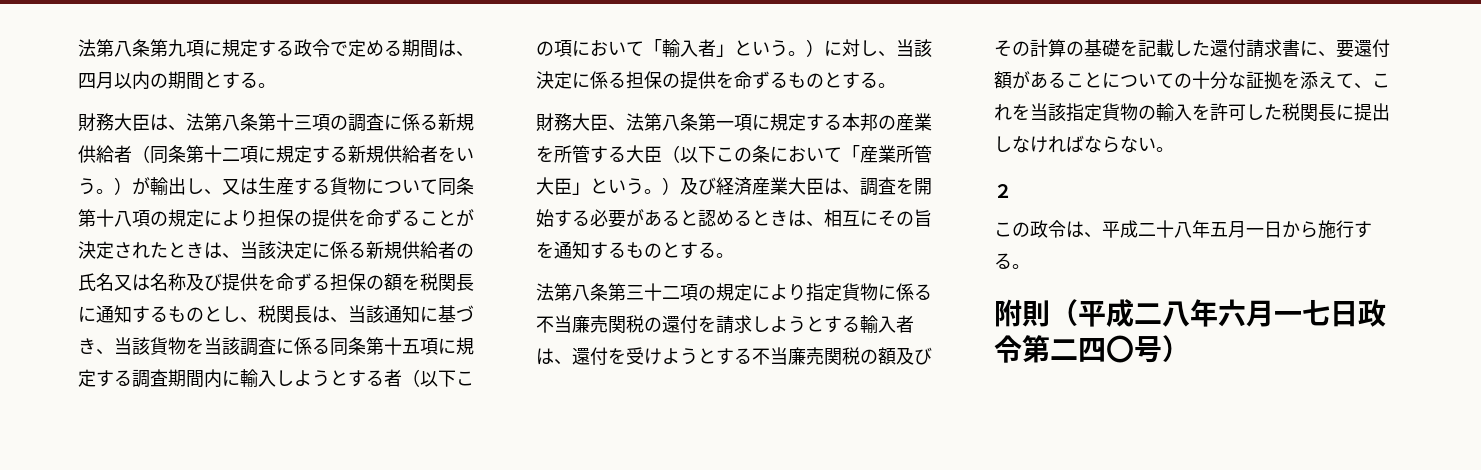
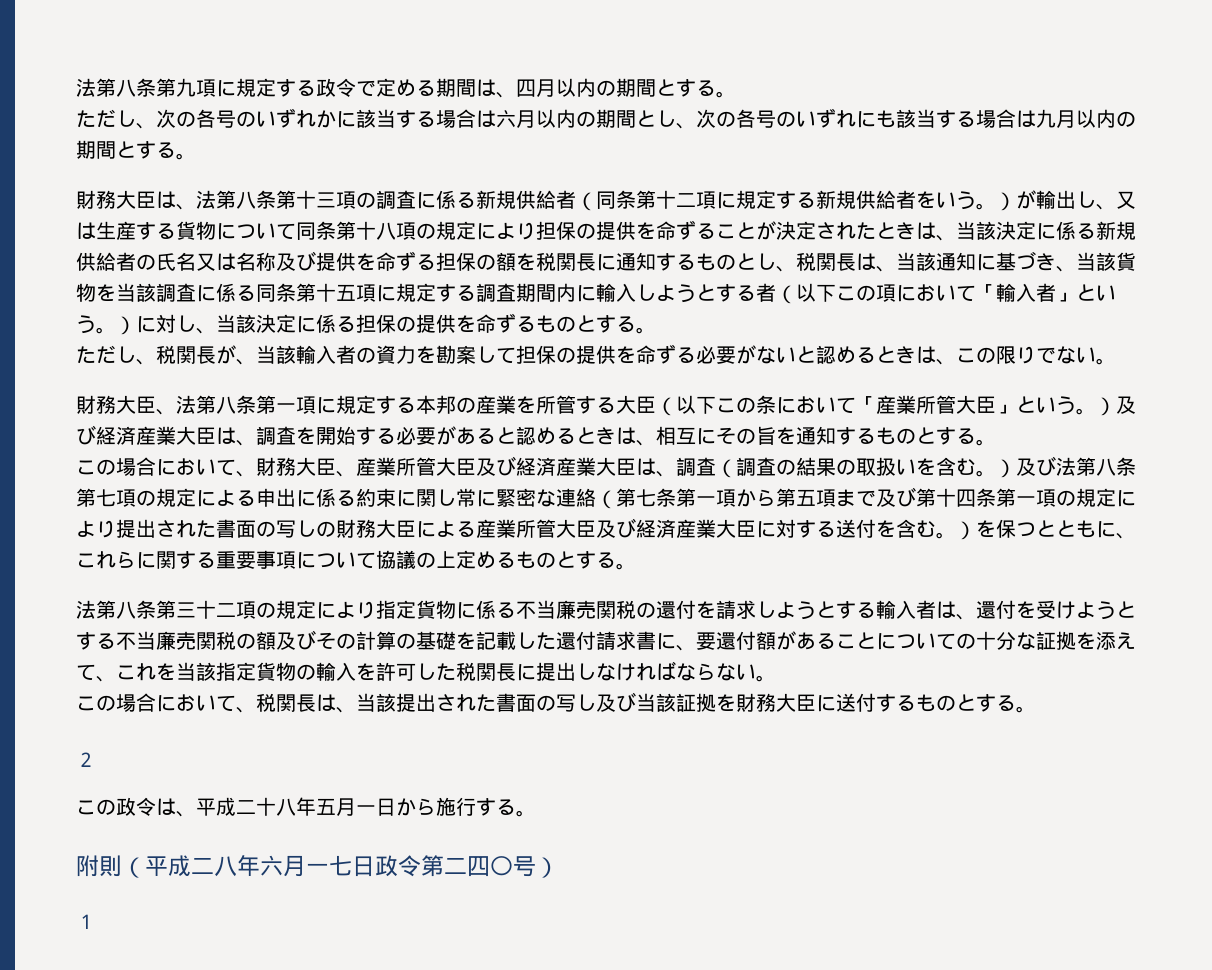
(276, 85) none -> [76,108,1136,129] [76,140,196,160] // ただし、次の各号のいずれかに該当する場合は六月以内の期間とし、次の各号のいずれにも該当する場合は九月以内の期間とする。
(896, 85) none -> [76,344,1116,365] // ただし、税関長が、当該輸入者の資力を勘案して担保の提供を命ずる必要がないと認めるときは、この限りでない。
(734, 255) none -> [76,456,1136,478] [76,487,1136,509] [76,518,1136,540] [76,550,636,570] // この場合において、財務大臣、産業所管大臣及び経済産業大臣は、調査（調査の結果の取扱いを含む。）及び法第八条第七項の規定による申出に係る約束に関し常に緊密な連絡（第七条第一項から第五項まで及び第十四条第一項の規定により提出された書面の写しの財務大臣による産業所管大臣及び経済産業大臣に対する送付を含む。）を保つとともに、これらに関する重要事項について協議の上定めるものとする。
(1174, 149) none -> [76,692,1036,713] // この場合において、税関長は、当該提出された書面の写し及び当該証拠を財務大臣に送付するものとする。
(1190, 348) none -> [76,914,96,929] // １

